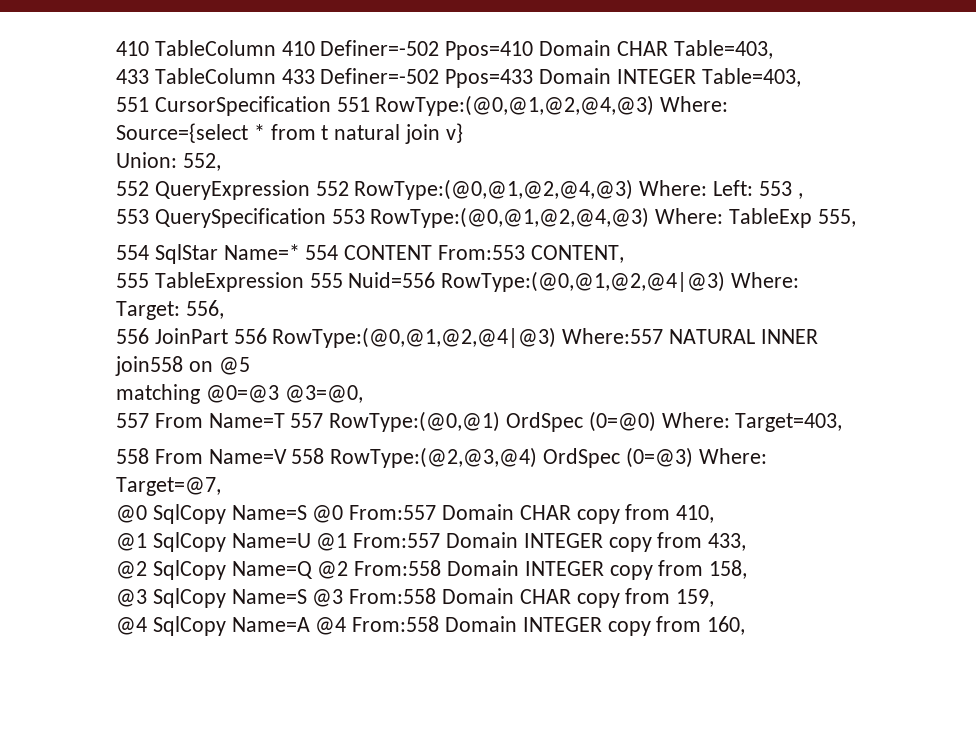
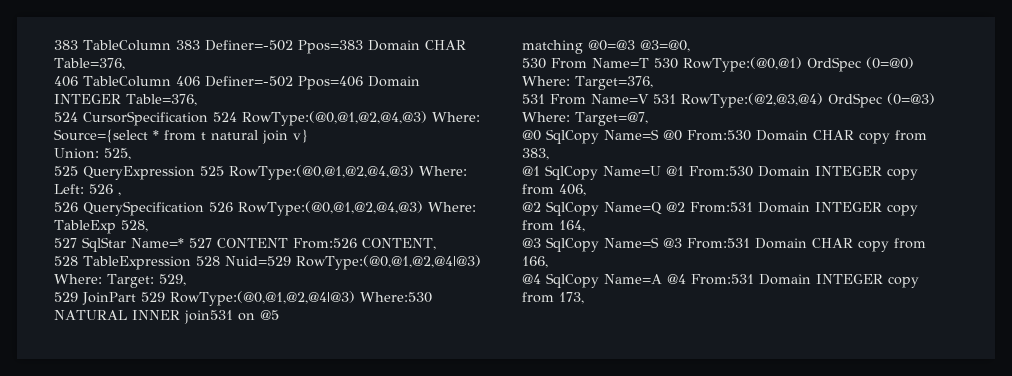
[116,40,773,60] [116,68,801,88] [116,96,370,116] 410 TableColumn 410 Definer=-502 Ppos=410 Domain CHAR Table=403, // 433 TableColumn 433 Definer=-502 Ppos=433 Domain INTEGER Table=403, // 551 CursorSpecification 551 -> [54,40,466,54] [54,58,125,70] [54,76,420,90] [54,94,197,106] [54,111,237,126] 383 TableColumn 383 Definer=-502 Ppos=383 Domain CHAR Table=376, // 406 TableColumn 406 Definer=-502 Ppos=406 Domain INTEGER Table=376, // 524 CursorSpecification 524
[182,153,221,171] [116,180,349,200] 552, // 552 QueryExpression 552 -> [104,148,131,160] [54,166,224,180] 525, // 525 QueryExpression 525
[758,181,792,196] 553 -> [89,184,113,194] 526
[116,207,856,228] [116,244,624,264] [116,271,800,292] [116,300,224,320] [116,327,664,348] 553 QuerySpecification 553 RowType:(@0,@1,@2,@4,@3) Where: TableExp 555, // 554 SqlStar Name=* 554 CONTENT From:553 CONTENT, // 555 TableExpression 555 Nuid=556 RowType:(@0,@1,@2,@4|@3) Where: Target: 556, // 556 JoinPart 556 RowType:(@0,@1,@2,@4|@3) Where:557 -> [54,201,476,216] [54,220,148,234] [54,237,436,252] [54,255,481,270] [54,274,186,288] [54,291,432,306] 526 QuerySpecification 526 RowType:(@0,@1,@2,@4,@3) Where: TableExp 528, // 527 SqlStar Name=* 527 CONTENT From:526 CONTENT, // 528 TableExpression 528 Nuid=529 RowType:(@0,@1,@2,@4|@3) Where: Target: 529, // 529 JoinPart 529 RowType:(@0,@1,@2,@4|@3) Where:530
[115,356,183,376] join558 -> [183,310,233,324] join531
[116,413,149,428] 557 -> [522,58,546,69] 530
[290,413,324,428] 557 -> [654,58,678,69] 530
[735,413,843,432] [116,448,149,464] Target=403, // 558 -> [575,76,653,90] [522,94,545,104] Target=376, // 531
[291,448,325,464] 558 -> [653,94,676,104] 531
[349,504,715,524] From:557 Domain CHAR copy from 410, -> [687,130,927,144] [522,148,549,160] From:530 Domain CHAR copy from 383,
[353,532,747,552] From:557 Domain INTEGER copy from 433, -> [689,166,918,180] [522,184,586,196] From:530 Domain INTEGER copy from 406,
[354,560,748,580] From:558 Domain INTEGER copy from 158, -> [690,202,918,216] [522,220,585,232] From:531 Domain INTEGER copy from 164,
[349,588,715,608] From:558 Domain CHAR copy from 159, -> [687,238,926,252] [522,256,548,268] From:531 Domain CHAR copy from 166,
[352,616,746,636] From:558 Domain INTEGER copy from 160, -> [691,274,919,288] [522,292,584,304] From:531 Domain INTEGER copy from 173,

